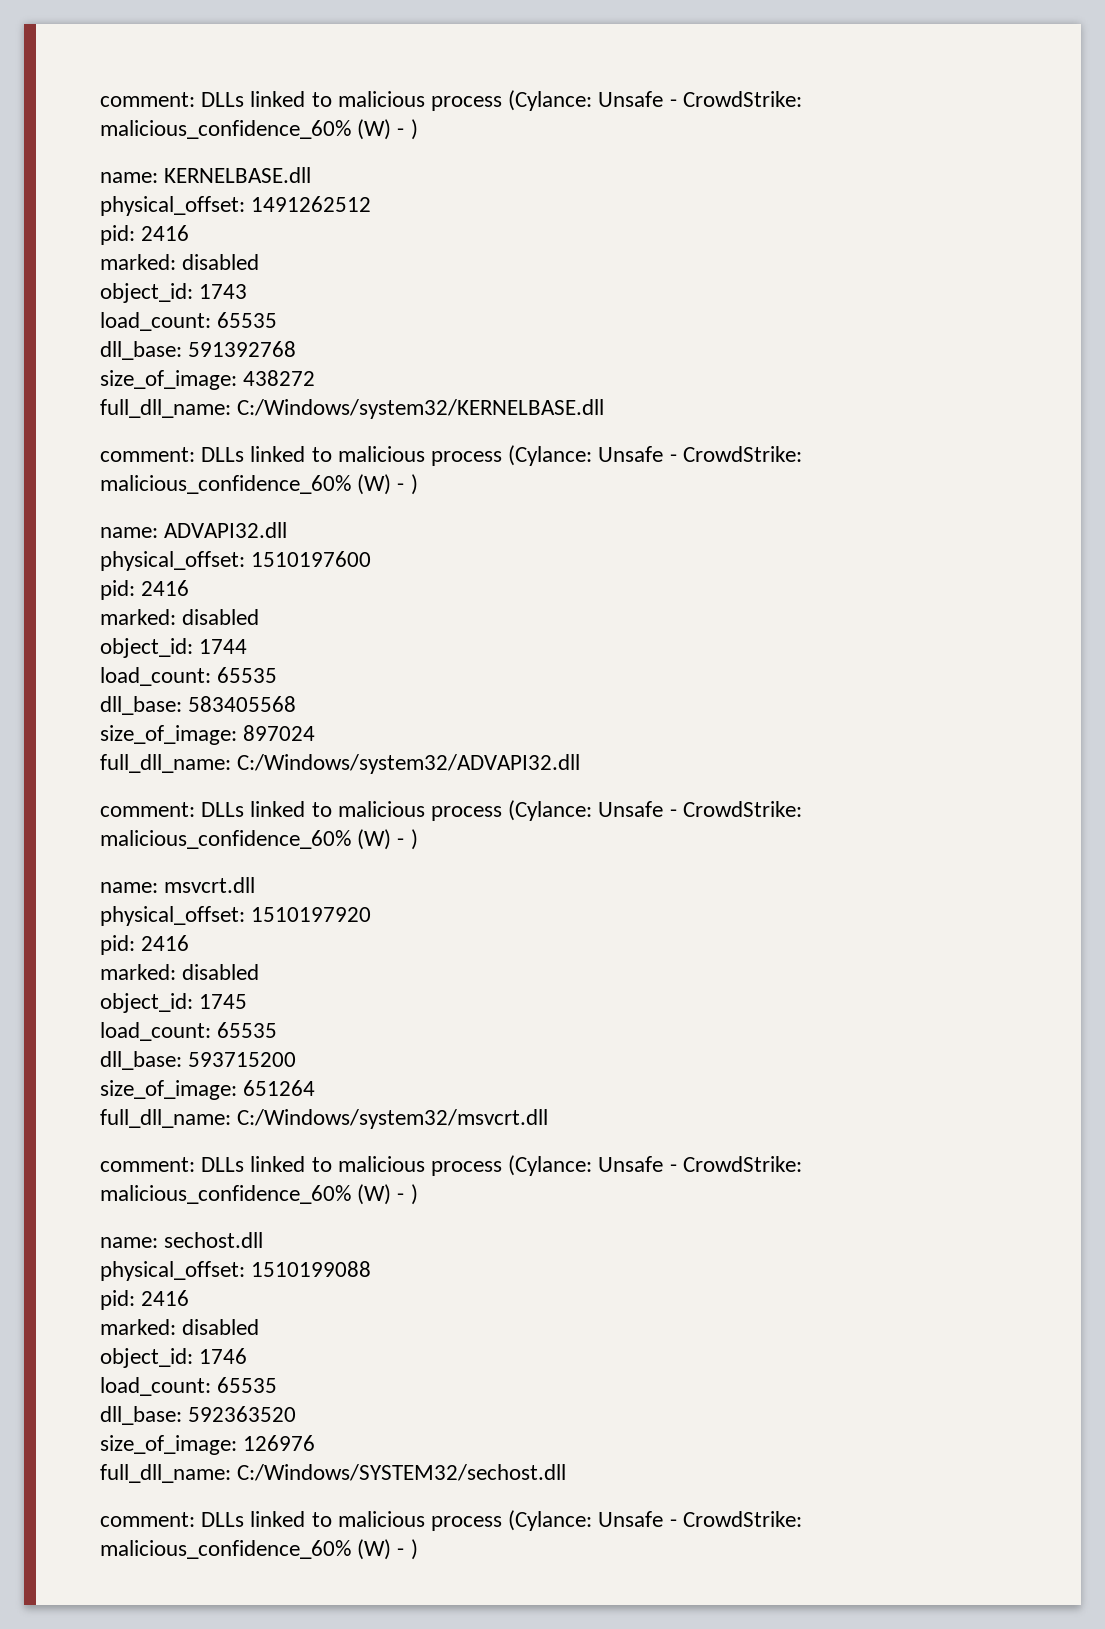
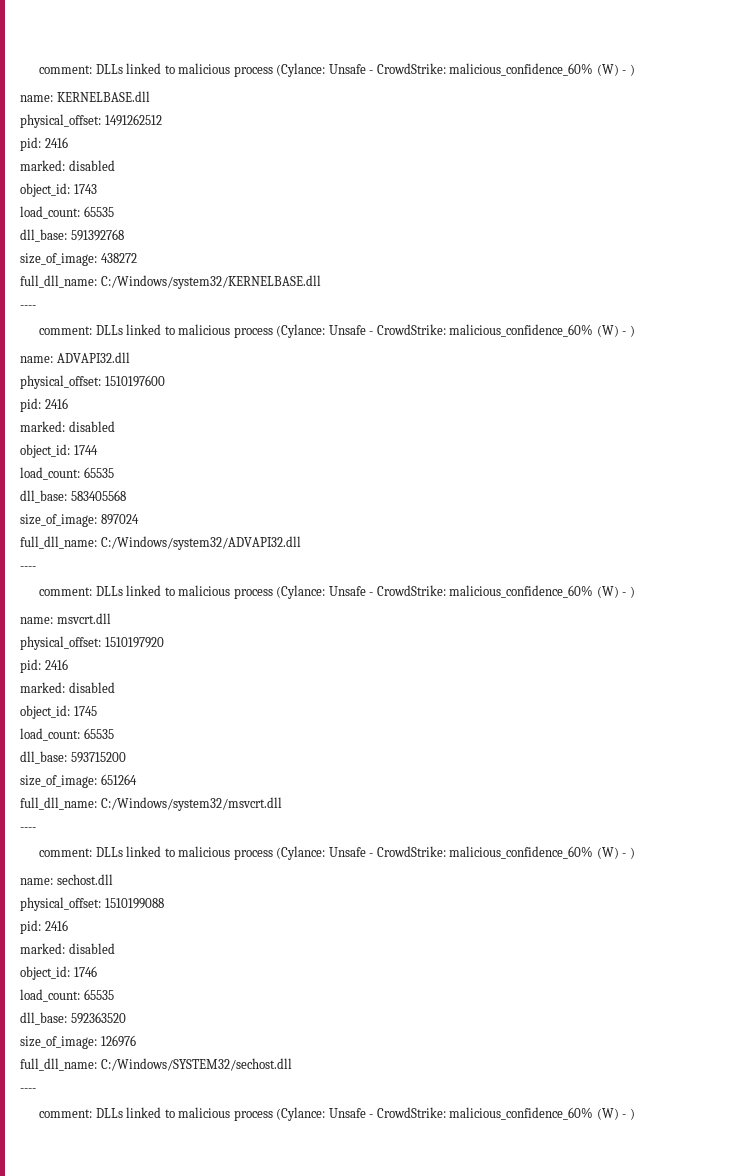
(605, 409) none -> [20,305,36,309] // ----
(581, 764) none -> [20,566,36,570] // ----
(549, 1119) none -> [20,827,36,831] // ----
(567, 1472) none -> [20,1088,36,1092] // ----

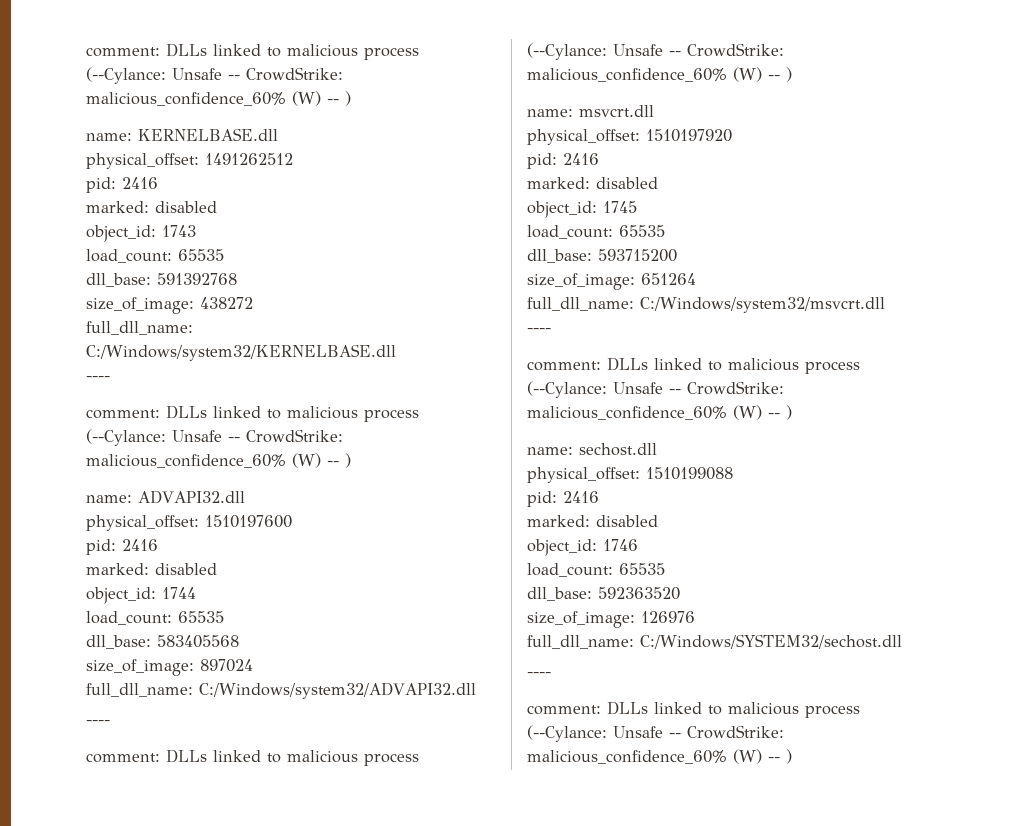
[39,63,627,77] comment: DLLs linked to malicious process (Cylance: Unsafe - CrowdStrike: malicious_confidence_60% (W) - -> [86,43,419,60] [86,67,343,84] [86,91,339,106] comment: DLLs linked to malicious process (--Cylance: Unsafe -- CrowdStrike: malicious_confidence_60% (W) --
[276,324,627,338] (Cylance: Unsafe - CrowdStrike: malicious_confidence_60% (W) - -> [86,429,343,446] [86,453,339,468] (--Cylance: Unsafe -- CrowdStrike: malicious_confidence_60% (W) --
[276,585,627,599] (Cylance: Unsafe - CrowdStrike: malicious_confidence_60% (W) - -> [527,43,784,60] [527,67,780,82] (--Cylance: Unsafe -- CrowdStrike: malicious_confidence_60% (W) --
[276,846,627,860] (Cylance: Unsafe - CrowdStrike: malicious_confidence_60% (W) - -> [527,381,784,398] [527,405,780,420] (--Cylance: Unsafe -- CrowdStrike: malicious_confidence_60% (W) --
[276,1107,627,1121] (Cylance: Unsafe - CrowdStrike: malicious_confidence_60% (W) - -> [527,725,784,742] [527,749,780,764] (--Cylance: Unsafe -- CrowdStrike: malicious_confidence_60% (W) --

